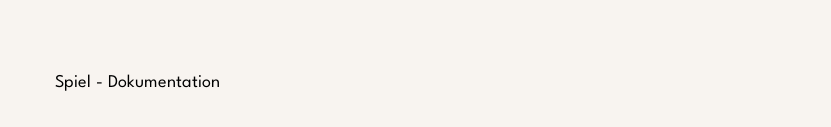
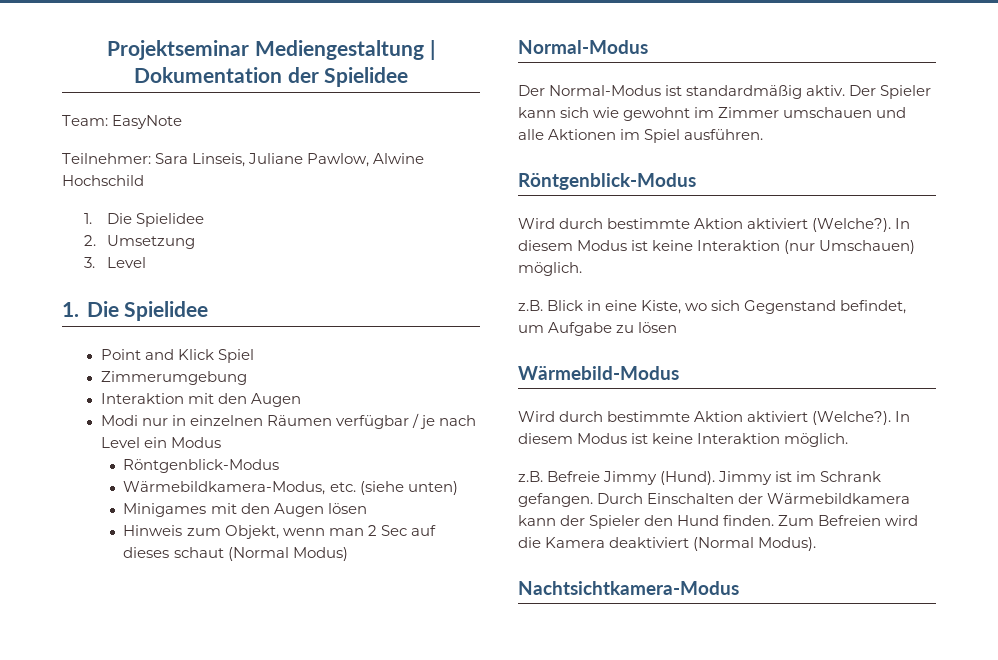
[55,74,220,91] Spiel - Dokumentation -> [107,40,435,60] [133,67,409,87] [62,115,183,129] [62,153,425,167] [62,175,144,186] [84,213,205,227] [84,235,195,249] [84,257,146,268] [62,301,209,321] [100,349,255,363] [100,371,247,385] [100,393,302,407] [100,413,477,429] [100,437,222,448] [123,459,280,473] [123,481,458,495] [123,503,367,517] [123,525,436,539] [123,547,348,561] [518,40,648,54] [518,85,932,99] [518,107,907,121] [518,129,764,143] [518,173,696,190] [518,218,911,232] [518,240,916,254] [518,262,582,276] [518,300,907,314] [518,322,678,336] [518,366,679,380] [518,411,911,425] [518,433,849,447] [518,471,882,485] [518,493,911,507] [518,515,919,529] [518,537,817,551] [518,581,739,595] Projektseminar Mediengestaltung | Dokumentation der Spielidee // Team: EasyNote // Teilnehmer: Sara Linseis, Juliane Pawlow, Alwine Hochschild // 1. Die Spielidee // 2. Umsetzung // 3. Level // 1. Die Spielidee // Point and Klick Spiel // Zimmerumgebung // Interaktion mit den Augen // Modi nur in einzelnen Räumen verfügbar / je nach Level ein Modus // Röntgenblick-Modus // Wärmebildkamera-Modus, etc. (siehe unten) // Minigames mit den Augen lösen // Hinweis zum Objekt, wenn man 2 Sec auf dieses schaut (Normal Modus) // Normal-Modus // Der Normal-Modus ist standardmäßig aktiv. Der Spieler kann sich wie gewohnt im Zimmer umschauen und alle Aktionen im Spiel ausführen. // Röntgenblick-Modus // Wird durch bestimmte Aktion aktiviert (Welche?). In diesem Modus ist keine Interaktion (nur Umschauen) möglich. // z.B. Blick in eine Kiste, wo sich Gegenstand befindet, um Aufgabe zu lösen // Wärmebild-Modus // Wird durch bestimmte Aktion aktiviert (Welche?). In diesem Modus ist keine Interaktion möglich. // z.B. Befreie Jimmy (Hund). Jimmy ist im Schrank gefangen. Durch Einschalten der Wärmebildkamera kann der Spieler den Hund finden. Zum Befreien wird die Kamera deaktiviert (Normal Modus). // Nachtsichtkamera-Modus

